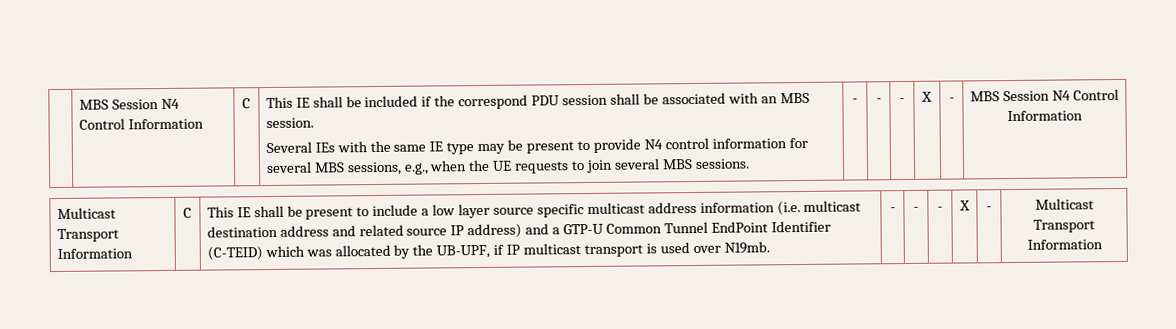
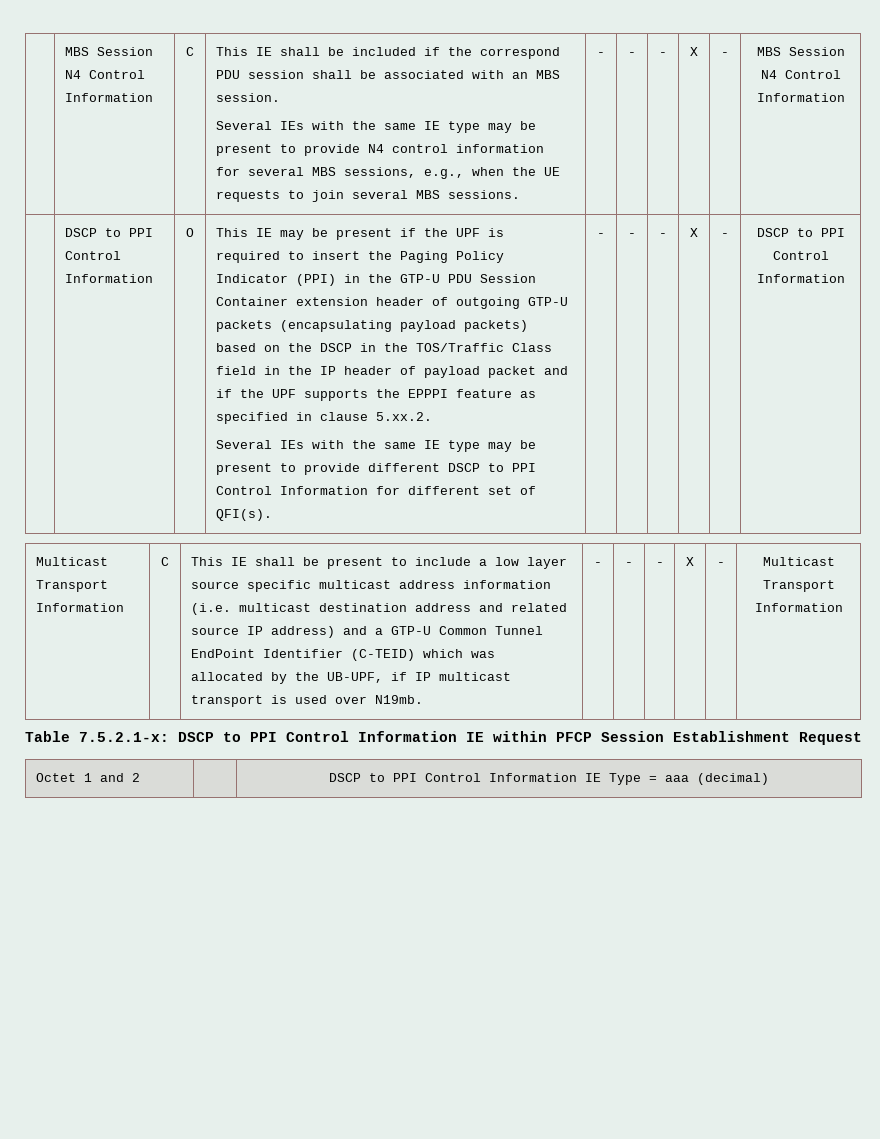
(1083, 116) none -> [64,228,153,237] [64,251,121,260] [64,274,153,283] [186,228,194,237] [215,228,504,240] [215,251,504,263] [215,274,536,286] [215,297,568,309] [215,320,528,332] [215,343,552,352] [215,366,568,378] [215,389,536,401] [215,412,432,424] [215,440,536,452] [215,463,536,475] [215,486,536,495] [215,509,272,521] [597,233,605,237] [628,233,636,237] [659,233,667,237] [690,228,698,237] [721,233,729,237] [756,228,845,237] [772,251,829,260] [756,274,845,283] // | DSCP to PPI Control Information | O | This IE may be present if the UPF is required to insert the Paging Policy Indicator (PPI) in the GTP-U PDU Session Container extension header of outgoing GTP-U packets (encapsulating payload packets) based on the DSCP in the TOS/Traffic Class field in the IP header of payload packet and if the UPF supports the EPPPI feature as specified in clause 5.xx.2. // Several IEs with the same IE type may be present to provide different DSCP to PPI Control Information for different set of QFI(s). | - | - | - | X | - | DSCP to PPI Control Information
(1103, 244) none -> [25,731,862,745] [35,773,140,782] [329,773,770,785] // Table 7.5.2.1-x: DSCP to PPI Control Information IE within PFCP Session Establishment Request // Octet 1 and 2 | | DSCP to PPI Control Information IE Type = aaa (decimal)

